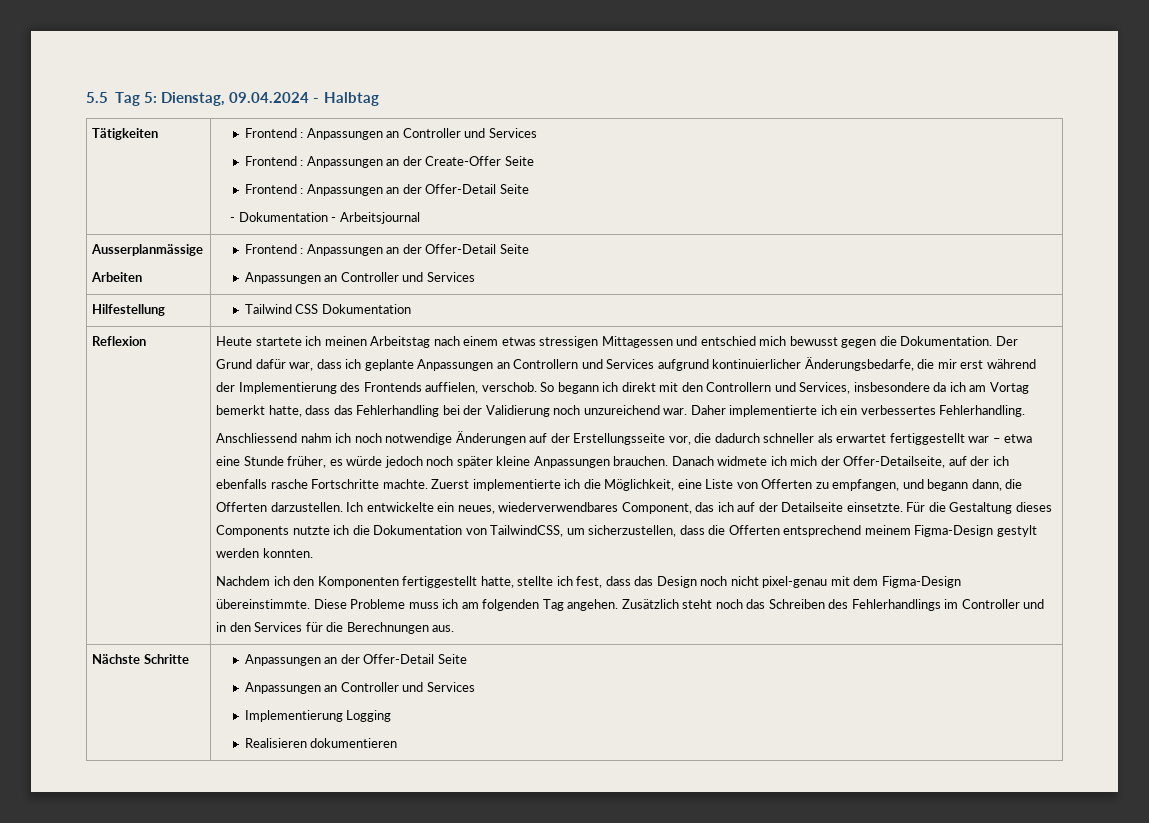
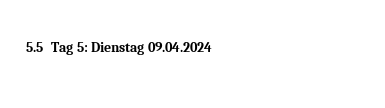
[161,92,379,106] [92,128,159,140] [244,128,537,140] [244,156,534,168] [244,184,529,196] [230,212,421,224] [91,244,204,256] [91,272,143,282] [244,244,529,256] [244,272,475,284] [92,304,166,316] [244,304,411,314] [92,336,147,346] [216,336,1018,348] [216,357,1036,371] [216,382,1029,394] [216,405,1026,417] [216,431,1033,445] [216,456,1009,468] [216,479,1023,491] [216,502,1052,514] [216,525,1037,537] [216,548,313,558] [216,576,961,588] [216,599,1045,611] [216,622,455,634] [92,654,189,664] [244,654,467,666] [244,682,475,694] [244,710,392,722] [244,738,398,748] Dienstag, 09.04.2024 - Halbtag // Tätigkeiten | Frontend : Anpassungen an Controller und Services // Frontend : Anpassungen an der Create-Offer Seite // Frontend : Anpassungen an der Offer-Detail Seite // - Dokumentation - Arbeitsjournal // Ausserplanmässige // Arbeiten | Frontend : Anpassungen an der Offer-Detail Seite // Anpassungen an Controller und Services // Hilfestellung | Tailwind CSS Dokumentation // Reflexion | Heute startete ich meinen Arbeitstag nach einem etwas stressigen Mittagessen und entschied mich bewusst gegen die Dokumentation. Der Grund dafür war, dass ich geplante Anpassungen an Controllern und Services aufgrund kontinuierlicher Änderungsbedarfe, die mir erst während der Implementierung des Frontends auffielen, verschob. So begann ich direkt mit den Controllern und Services, insbesondere da ich am Vortag bemerkt hatte, dass das Fehlerhandling bei der Validierung noch unzureichend war. Daher implementierte ich ein verbessertes Fehlerhandling. // Anschliessend nahm ich noch notwendige Änderungen auf der Erstellungsseite vor, die dadurch schneller als erwartet fertiggestellt war – etwa eine Stunde früher, es würde jedoch noch später kleine Anpassungen brauchen. Danach widmete ich mich der Offer-Detailseite, auf der ich ebenfalls rasche Fortschritte machte. Zuerst implementierte ich die Möglichkeit, eine Liste von Offerten zu empfangen, und begann dann, die Offerten darzustellen. Ich entwickelte ein neues, wiederverwendbares Component, das ich auf der Detailseite einsetzte. Für die Gestaltung dieses Components nutzte ich die Dokumentation von TailwindCSS, um sicherzustellen, dass die Offerten entsprechend meinem Figma-Design gestylt werden konnten. // Nachdem ich den Komponenten fertiggestellt hatte, stellte ich fest, dass das Design noch nicht pixel-genau mit dem Figma-Design übereinstimmte. Diese Probleme muss ich am folgenden Tag angehen. Zusätzlich steht noch das Schreiben des Fehlerhandlings im Controller und in den Services für die Berechnungen aus. // Nächste Schritte | Anpassungen an der Offer-Detail Seite // Anpassungen an Controller und Services // Implementierung Logging // Realisieren dokumentieren -> [91,42,213,55] Dienstag 09.04.2024

